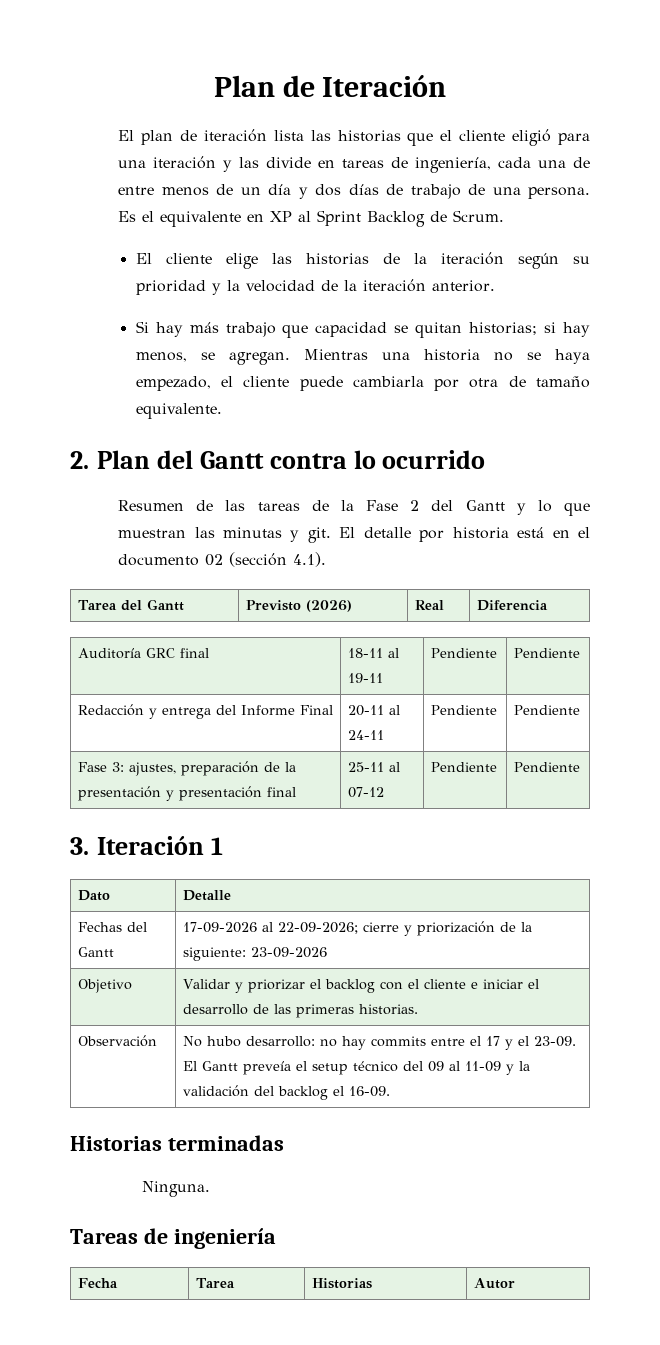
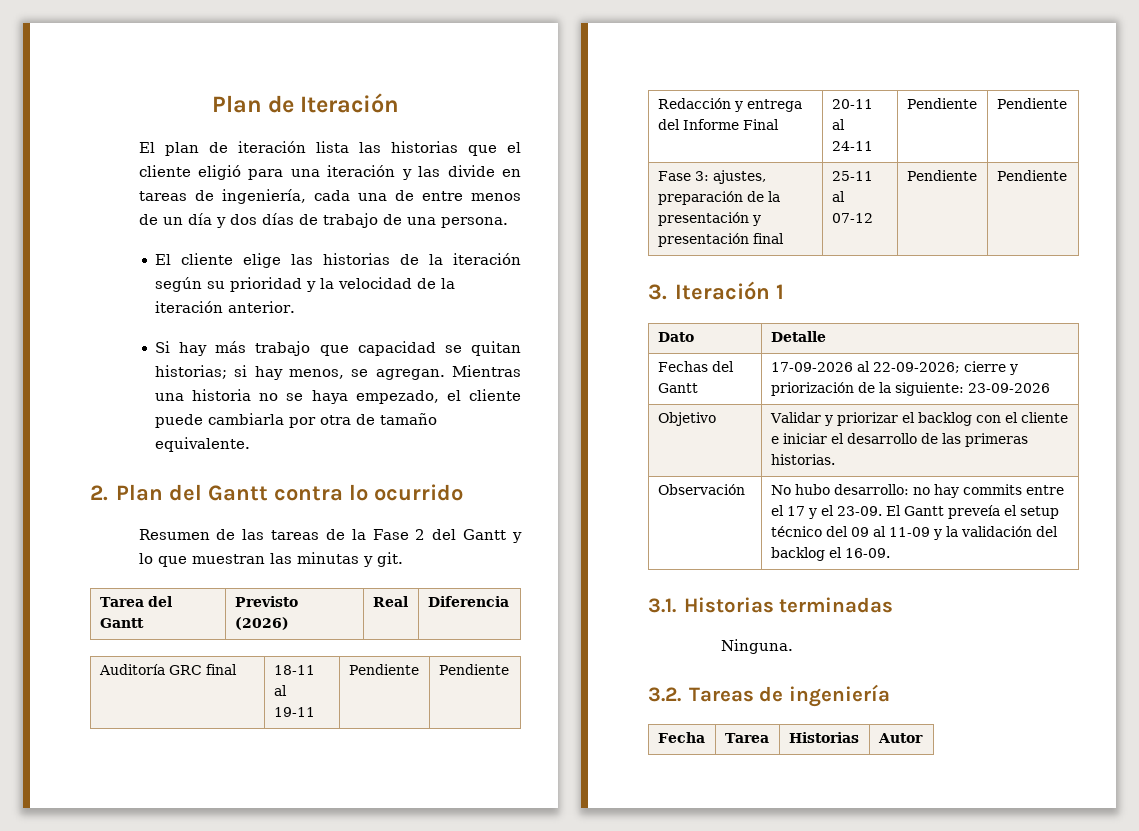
[118,210,505,227] Es el equivalente en XP al Sprint Backlog de Scrum. -> (508, 222) none
[339,527,590,542] [118,552,327,567] El detalle por historia está en el documento 02 (sección 4.1). -> (403, 559) none
(390, 1091) none -> [648,598,676,613] 3.1.
(211, 1189) none -> [648,687,681,702] 3.2.

